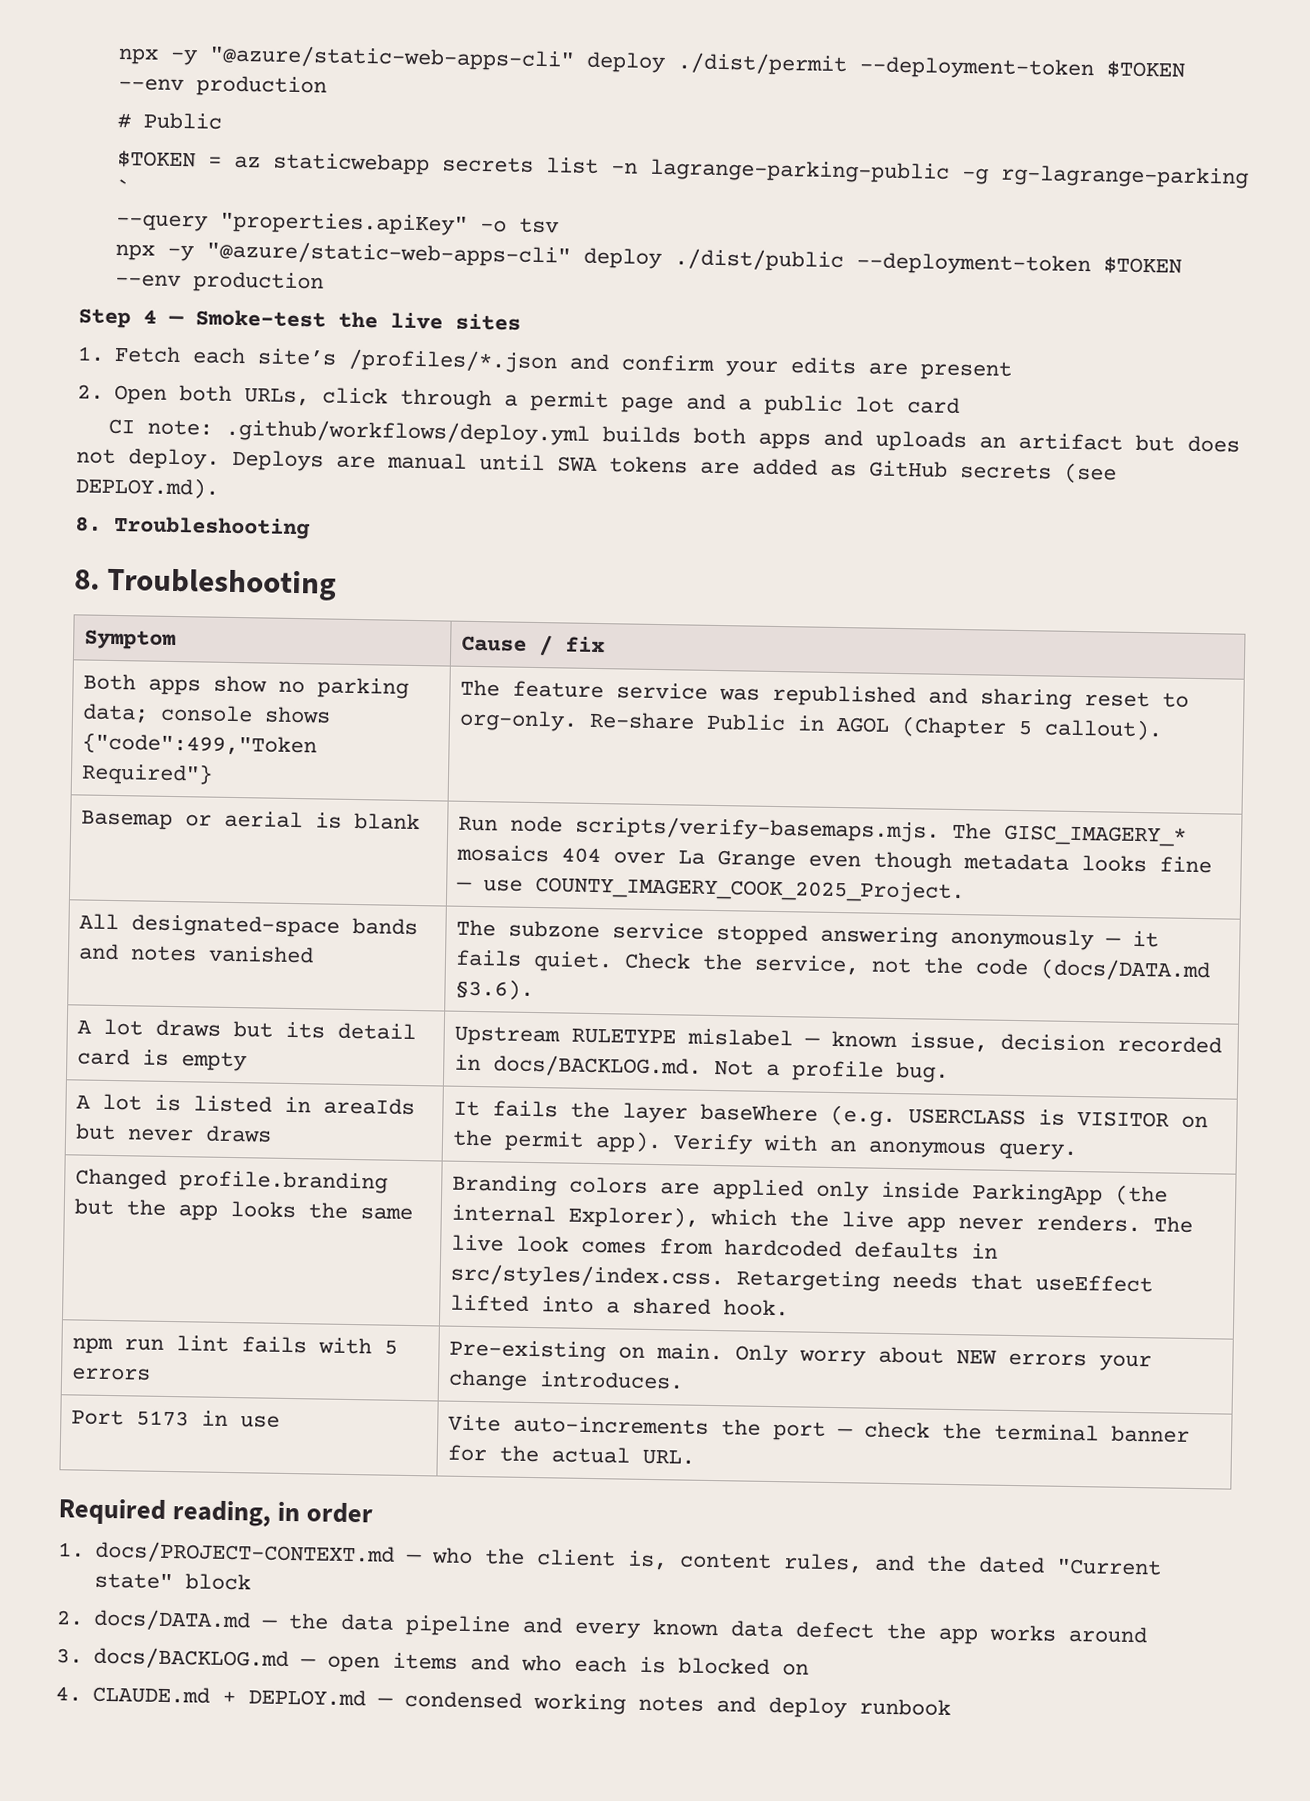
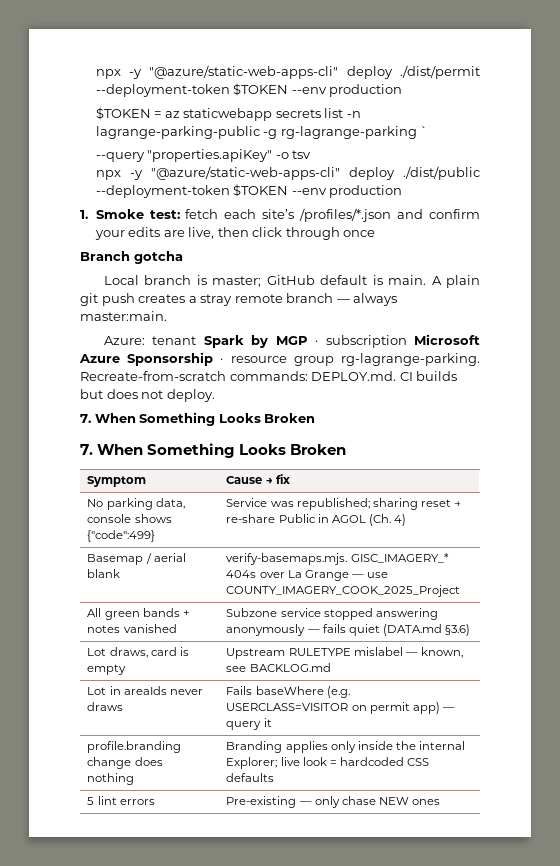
[117,112,223,130] // # Public -> (403, 90) none
[78,308,521,331] [77,345,182,364] Step 4 — Smoke-test the live sites // 1. Fetch -> [80,209,219,219] 1. Smoke test: fetch
[920,360,1013,381] [77,384,961,417] [107,418,1240,453] [76,448,1117,484] [75,476,219,499] [75,515,311,540] [74,567,338,601] present // 2. Open both URLs, click through a permit page and a public lot card // CI note: .github/workflows/deploy.yml builds both apps and uploads an artifact but does not deploy. Deploys are manual until SWA tokens are added as GitHub secrets (see DEPLOY.md). // 8. Troubleshooting // 8. Troubleshooting -> [188,227,376,240] [80,251,183,264] [103,275,480,288] [80,293,398,306] [80,311,167,321] [103,334,480,348] [79,352,480,366] [80,371,458,381] [80,389,215,402] [80,412,316,426] [80,443,347,458] live, then click through once // Branch gotcha // Local branch is master; GitHub default is main. A plain git push creates a stray remote branch — always master:main. // Azure: tenant Spark by MGP · subscription Microsoft Azure Sponsorship · resource group rg-lagrange-parking. Recreate-from-scratch commands: DEPLOY.md. CI builds but does not deploy. // 7. When Something Looks Broken // 7. When Something Looks Broken
[538,635,553,656] / -> [265,478,273,484] →
[82,673,409,699] [81,703,331,724] [81,732,317,757] [80,762,213,786] [459,679,1189,710] [458,709,1163,741] [80,809,420,831] [457,815,1187,847] [455,844,1212,874] Both apps show no parking data; console shows {"code":499,"Token Required"} | The feature service was republished and sharing reset to org-only. Re-share Public in AGOL (Chapter 5 callout). // Basemap or aerial is blank | Run node scripts/verify-basemaps.mjs. The GISC_IMAGERY_* mosaics 404 over La Grange even though metadata looks fine -> [87,498,185,510] [87,514,172,523] [87,530,156,542] [226,498,461,510] [226,514,406,526] [87,553,186,565] [87,569,121,578] [226,553,449,565] [226,570,349,581] No parking data, console shows {"code":499} | Service was republished; sharing reset → re-share Public in AGOL (Ch. 4) // Basemap / aerial blank | verify-basemaps.mjs. GISC_IMAGERY_* 404s over La Grange
[534,875,965,904] COUNTY_IMAGERY_COOK_2025_Project. -> [226,585,461,597] COUNTY_IMAGERY_COOK_2025_Project
[130,914,418,938] [77,943,119,961] designated-space bands and -> [104,608,190,620] green bands +
[455,919,600,939] The subzone -> [226,608,278,617] Subzone
[1131,930,1159,948] [454,949,1211,982] [454,978,534,1000] [76,1018,416,1041] it fails quiet. Check the service, not the code (docs/DATA.md §3.6). // A lot draws but its detail -> [322,624,470,636] [87,647,148,658] fails quiet (DATA.md §3.6) // Lot draws,
[830,1030,1222,1054] [453,1054,949,1083] [75,1093,272,1113] known issue, decision recorded in docs/BACKLOG.md. Not a profile bug. // A lot is listed -> [420,647,463,658] [226,663,331,672] [87,687,107,695] known, see BACKLOG.md // Lot
[74,1123,116,1141] but -> (167, 690) none
[452,1100,1208,1129] [451,1129,1078,1161] [74,1168,388,1194] [73,1198,413,1221] [451,1174,1168,1206] [450,1204,1193,1233] [450,1234,998,1260] [449,1263,1153,1293] [449,1294,789,1317] [71,1335,398,1355] [70,1367,151,1381] [448,1339,1152,1372] [447,1369,684,1391] [70,1409,280,1428] [447,1414,1190,1443] [446,1444,695,1465] [58,1498,374,1527] [58,1540,1163,1576] [94,1572,252,1591] [56,1608,1149,1645] [56,1646,810,1676] [55,1685,952,1719] It fails the layer baseWhere (e.g. USERCLASS is VISITOR on the permit app). Verify with an anonymous query. // Changed profile.branding but the app looks the same | Branding colors are applied only inside ParkingApp (the internal Explorer), which the live app never renders. The live look comes from hardcoded defaults in src/styles/index.css. Retargeting needs that useEffect lifted into a shared hook. // npm run lint fails with 5 errors | Pre-existing on main. Only worry about NEW errors your change introduces. // Port 5173 in use | Vite auto-increments the port — check the terminal banner for the actual URL. // Required reading, in order // 1. docs/PROJECT-CONTEXT.md — who the client is, content rules, and the dated "Current state" block // 2. docs/DATA.md — the data pipeline and every known data defect the app works around // 3. docs/BACKLOG.md — open items and who each is blocked on // 4. CLAUDE.md + DEPLOY.md — condensed working notes and deploy runbook -> [226,686,350,698] [226,702,455,714] [226,718,272,730] [87,741,182,753] [87,757,163,769] [87,773,135,785] [226,741,465,753] [226,757,429,769] [226,773,275,782] [87,796,155,805] [226,796,440,808] Fails baseWhere (e.g. USERCLASS=VISITOR on permit app) — query it // profile.branding change does nothing | Branding applies only inside the internal Explorer; live look = hardcoded CSS defaults // 5 lint errors | Pre-existing — only chase NEW ones

